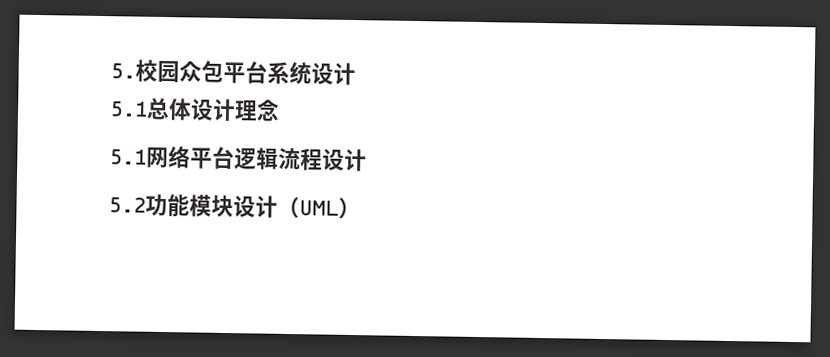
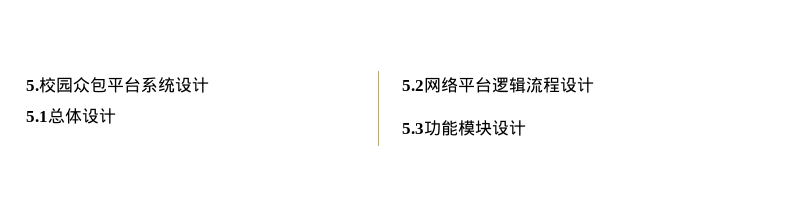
[234,99,280,122] [110,149,147,165] 理念 // 5.1 -> [402,80,424,91] // 5.2
[109,197,146,213] 5.2 -> [402,123,424,134] 5.3
[277,196,361,220] （UML） -> (526, 128) none

